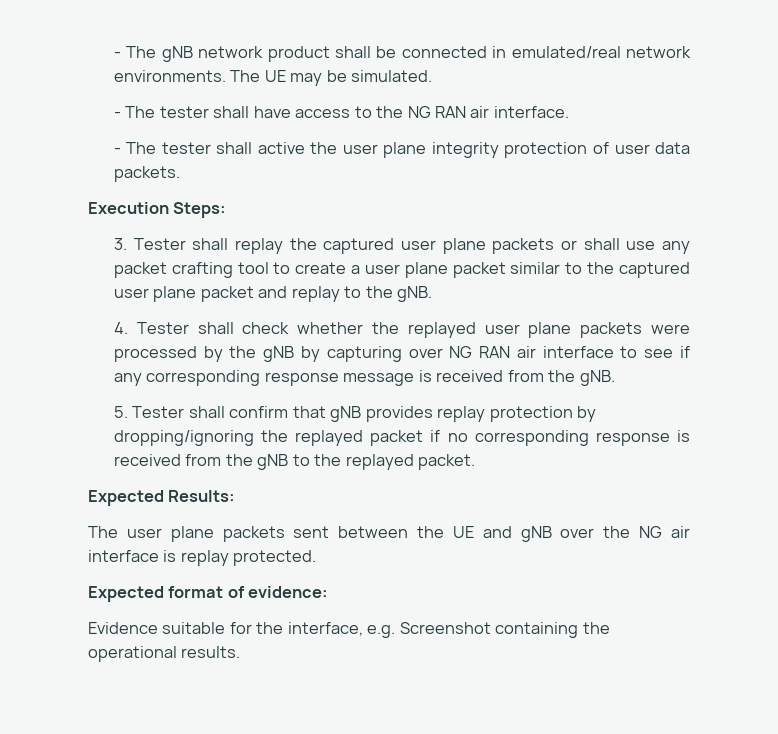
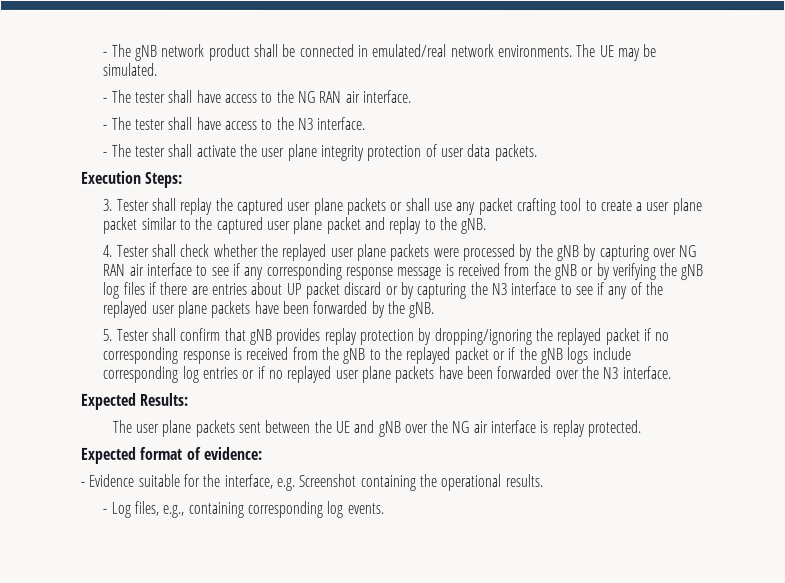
[257,142,305,154] active -> [196,116,367,130] [103,143,237,157] have access to the N3 interface. // - The tester shall activate
(576, 376) none -> [554,263,705,281] [102,281,665,300] [102,300,405,318] gNB or by verifying the gNB log files if there are entries about UP packet discard or by capturing the N3 interface to see if any of the replayed user plane packets have been forwarded by the
[418,454,476,470] packet. -> [453,347,631,365] [102,365,671,384] packet or if the gNB logs include corresponding log entries or if no replayed user plane packets have been forwarded over the N3 interface.
(329, 592) none -> [80,481,85,487] -
(241, 652) none -> [102,500,384,518] // - Log files, e.g., containing corresponding log events.

